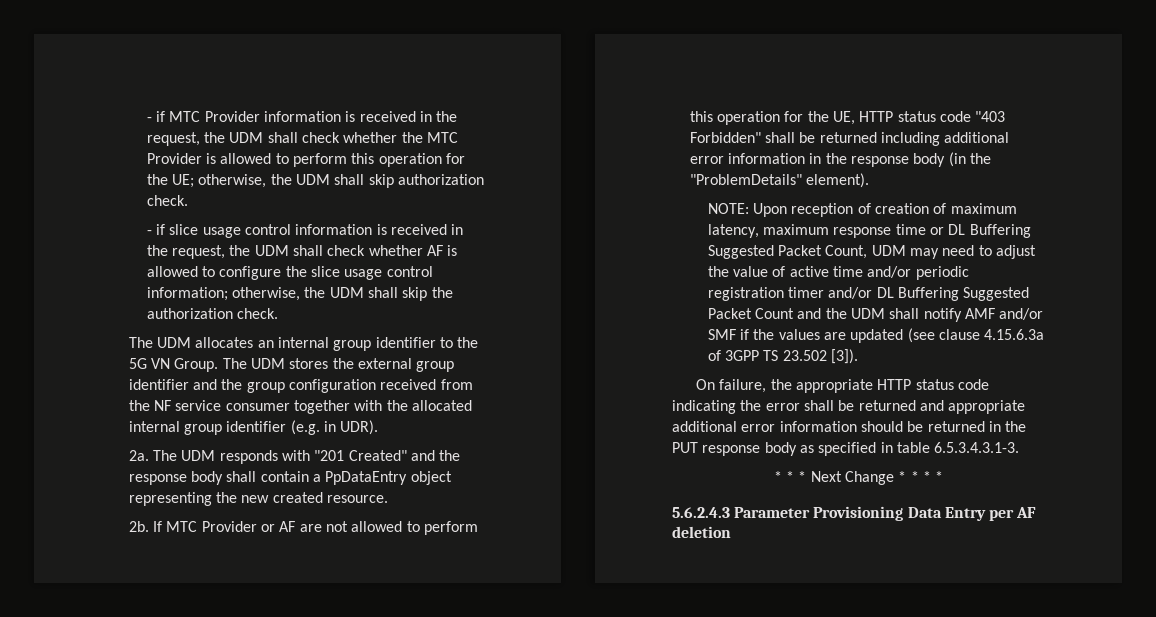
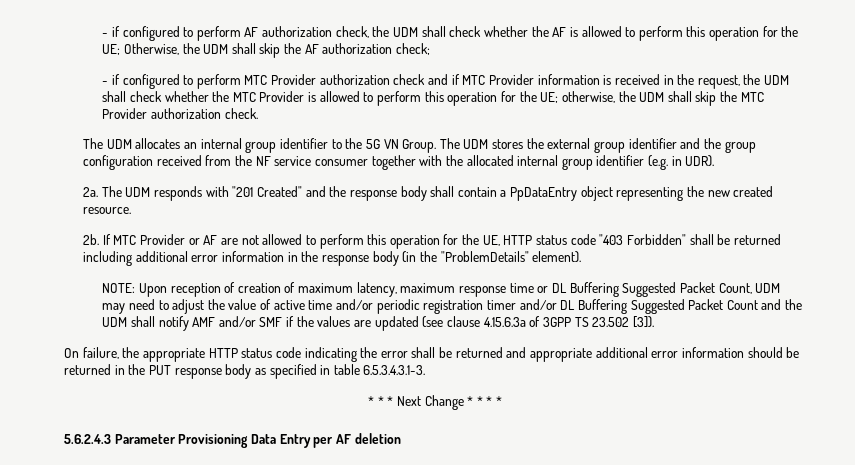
[146,111,165,122] - if -> [102,26,799,41] [102,43,431,58] [102,74,460,89] - if configured to perform AF authorization check, the UDM shall check whether the AF is allowed to perform this operation for the UE; Otherwise, the UDM shall skip the AF authorization check; // - if configured to perform MTC Provider authorization check and if
[397,174,484,185] [146,195,188,206] [146,224,464,238] [146,245,458,259] [146,266,433,280] [146,287,453,301] authorization check. // - if slice usage control information is received in the request, the UDM shall check whether AF is allowed to configure the slice usage control information; otherwise, the UDM shall skip the -> [720,91,764,102] [102,108,148,119] the MTC Provider

